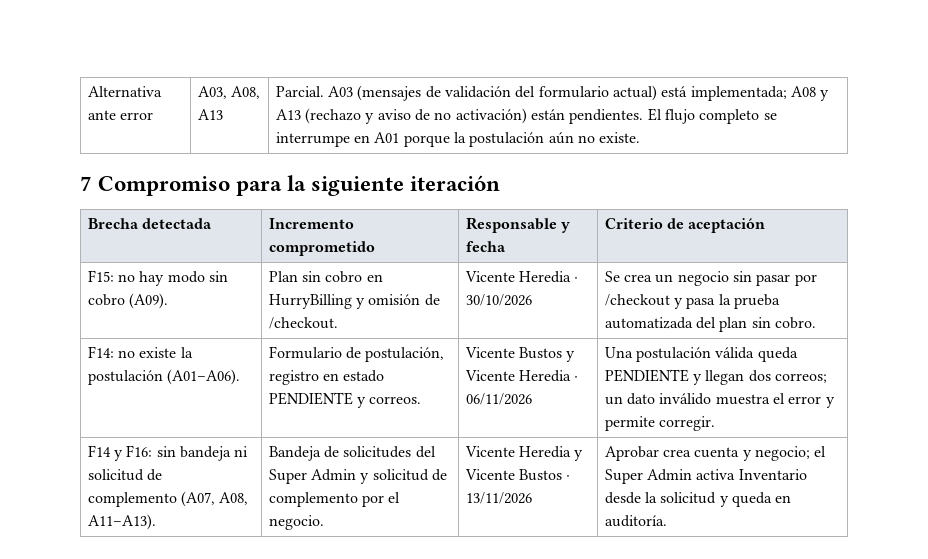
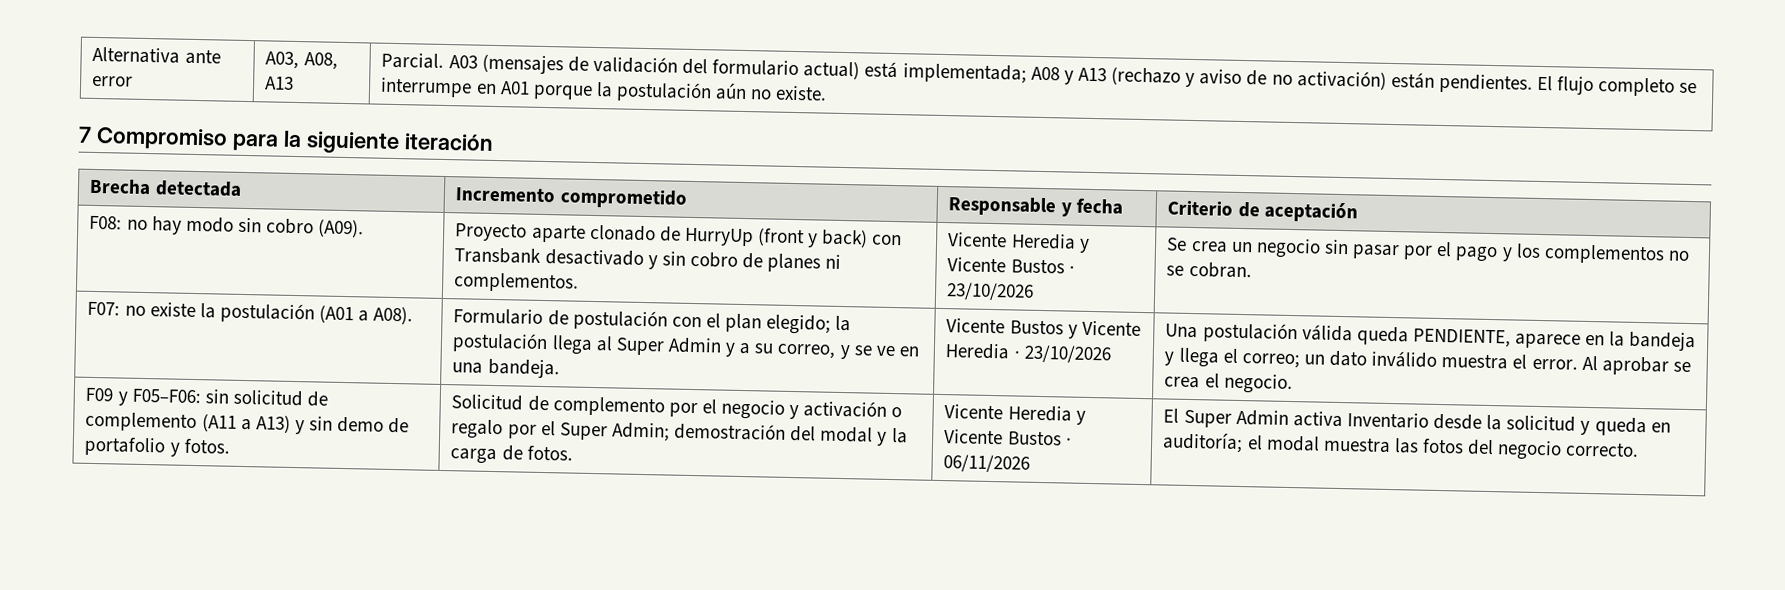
[87,270,114,282] F15: -> [89,215,123,230] F08:
[268,271,383,283] [268,294,440,309] [268,317,338,329] [464,271,579,283] [465,294,532,306] Plan sin cobro en HurryBilling y omisión de /checkout. | Vicente Heredia · 30/10/2026 -> [455,223,903,249] [454,247,842,273] [454,272,580,293] [947,232,1090,253] [947,257,1075,274] [946,282,1035,301] Proyecto aparte clonado de HurryUp (front y back) con Transbank desactivado y sin cobro de planes ni complementos. | Vicente Heredia y Vicente Bustos · 23/10/2026
[604,294,781,309] [604,317,817,332] [87,346,114,358] /checkout y pasa la prueba automatizada del plan sin cobro. // F14: -> [1436,241,1690,265] [1166,261,1252,279] [87,301,121,316] el pago y los complementos no se cobran. // F07:
[167,369,241,385] (A01–A06). -> [319,305,414,326] (A01 a A08).
[365,347,445,362] [268,370,385,385] [268,392,422,408] postulación, registro en estado PENDIENTE y correos. -> [572,309,852,335] [452,332,919,360] [452,358,560,379] postulación con el plan elegido; la postulación llega al Super Admin y a su correo, y se ve en una bandeja.
[465,393,532,405] 06/11/2026 -> [1023,344,1112,364] 23/10/2026
[604,369,828,385] PENDIENTE y llegan dos correos; -> [1412,328,1697,352] [1164,347,1300,369] PENDIENTE, aparece en la bandeja y llega el correo;
[788,396,835,408] [604,416,716,431] [87,445,249,461] [87,469,163,481] [87,491,249,507] [87,514,156,530] [268,446,436,461] [268,469,448,484] [268,492,401,507] [268,515,324,530] [464,446,584,461] [464,469,571,481] [465,492,532,504] [604,446,827,461] error y permite corregir. // F14 y F16: sin bandeja ni solicitud de complemento (A07, A08, A11–A13). | Bandeja de solicitudes del Super Admin y solicitud de complemento por el negocio. | Vicente Heredia y Vicente Bustos · 13/11/2026 | Aprobar crea cuenta y negocio; el -> [1531,355,1691,376] [1164,373,1293,395] [85,387,329,407] [85,411,410,435] [84,436,230,457] [451,394,903,420] [451,419,908,446] [450,445,573,465] [944,404,1086,425] [944,429,1072,446] [943,454,1031,473] [1163,408,1180,423] error. Al aprobar se crea el negocio. // F09 y F05–F06: sin solicitud de complemento (A11 a A13) y sin demo de portafolio y fotos. | Solicitud de complemento por el negocio y activación o regalo por el Super Admin; demostración del modal y la carga de fotos. | Vicente Heredia y Vicente Bustos · 06/11/2026 | El
[604,515,667,527] auditoría. -> [1162,432,1640,461] auditoría; el modal muestra las fotos del negocio correcto.

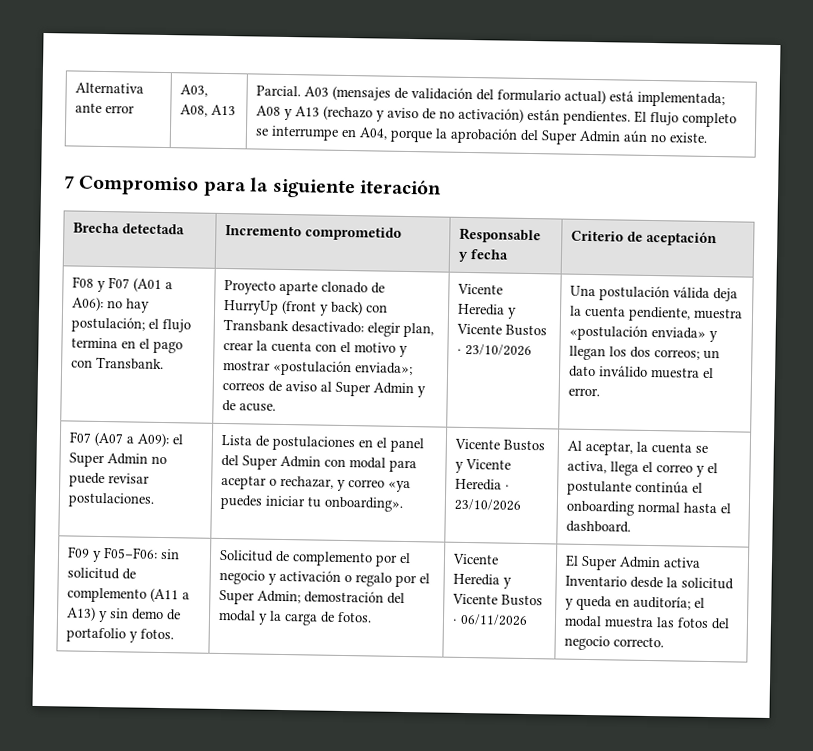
[499,81,530,95] A01 -> [359,127,389,140] A04,
[616,81,713,103] postulación -> [450,127,622,145] aprobación del Super Admin
[89,215,365,239] F08: no hay modo sin cobro (A09). -> [72,276,174,293] [72,296,151,313] [71,316,192,333] [71,337,184,354] [71,356,165,371] F08 y F07 (A01 a A06): no hay postulación; el flujo termina en el pago con Transbank.
[544,249,842,273] [454,272,580,293] desactivado y sin cobro de planes ni complementos. -> [291,321,435,338] [223,340,409,358] [223,359,414,377] [222,380,427,398] [222,399,277,412] desactivado: elegir plan, crear la cuenta con el motivo y mostrar «postulación enviada»; correos de aviso al Super Admin y de acuse.
[1166,237,1690,265] [1166,261,1252,279] [87,301,414,326] [453,308,852,335] [452,332,919,360] [452,358,560,379] Se crea un negocio sin pasar por el pago y los complementos no se cobran. // F07: no existe la postulación (A01 a A08). | Formulario de postulación con el plan elegido; la postulación llega al Super Admin y a su correo, y se ve en una bandeja. -> [570,285,739,302] [570,305,744,322] [569,324,719,343] [569,345,721,361] [569,365,715,379] [568,387,601,397] [69,431,185,448] [69,452,168,468] [69,472,151,488] [68,492,156,508] [221,434,425,453] [221,454,418,473] [221,474,412,493] [220,494,404,512] Una postulación válida deja la cuenta pendiente, muestra «postulación enviada» y llegan los dos correos; un dato inválido muestra el error. // F07 (A07 a A09): el Super Admin no puede revisar postulaciones. | Lista de postulaciones en el panel del Super Admin con modal para aceptar o rechazar, y correo «ya puedes iniciar tu onboarding».
[1165,322,1697,352] [1164,347,1691,376] [1164,373,1293,395] Una postulación válida queda PENDIENTE, aparece en la bandeja y llega el correo; un dato inválido muestra el error. Al aprobar se crea el negocio. -> [567,440,709,456] [567,460,719,477] [567,480,704,496] [566,500,732,516] [566,520,632,533] Al aceptar, la cuenta se activa, llega el correo y el postulante continúa el onboarding normal hasta el dashboard.

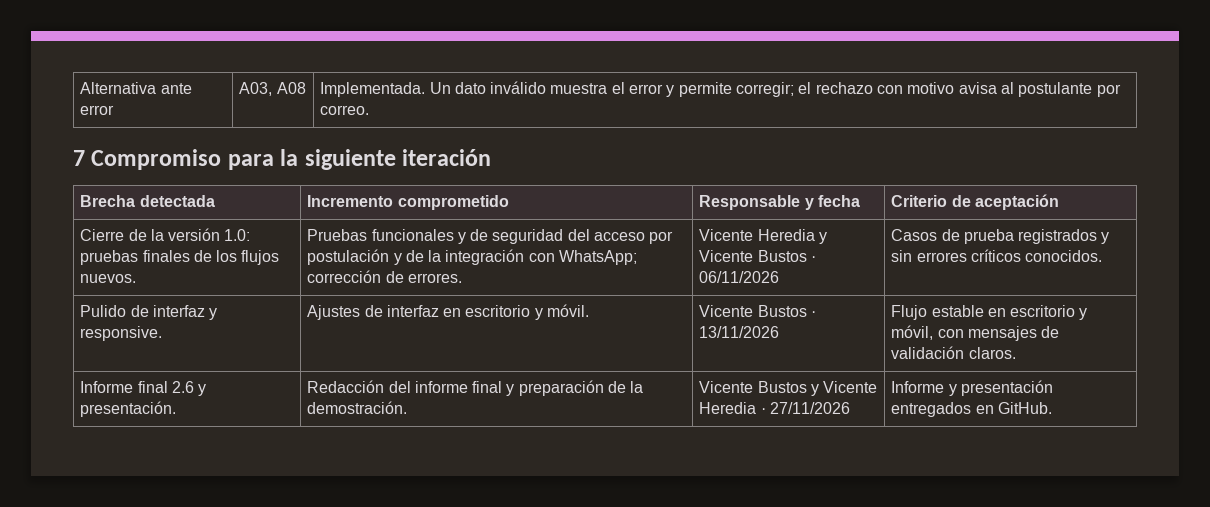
[180,104,237,117] [256,85,726,108] [256,105,738,128] [255,125,709,145] A08, A13 | Parcial. A03 (mensajes de validación del formulario actual) está implementada; A08 y A13 (rechazo y aviso de no activación) están pendientes. El flujo completo se interrumpe en A04, porque la aprobación del Super Admin aún no existe. -> [276,82,306,94] [320,81,1121,97] [320,105,370,115] A08 | Implementada. Un dato inválido muestra el error y permite corregir; el rechazo con motivo avisa al postulante por correo.
[72,276,174,293] [72,296,151,313] [71,316,192,333] [71,337,184,354] [71,356,165,371] [224,280,386,296] [223,299,389,316] [223,318,435,338] [223,340,409,358] [223,359,414,377] [222,380,427,398] [222,399,277,412] [457,283,504,295] [458,303,518,319] [456,323,548,337] [457,343,533,357] [570,285,739,302] [570,305,744,322] [569,324,719,343] [569,345,721,361] [569,365,715,379] [568,387,601,397] [69,431,185,448] [69,452,168,468] [69,472,151,488] [68,492,156,508] [221,434,425,453] [221,454,418,473] [221,474,412,493] [220,494,404,512] [454,438,546,452] [455,458,512,473] [455,478,511,491] [454,498,522,511] [567,440,709,456] [567,460,719,477] [567,480,704,496] [566,500,732,516] [566,520,632,533] [67,546,181,563] [67,567,137,580] [67,587,191,603] [66,606,182,623] [66,627,175,643] [219,549,412,567] [219,569,431,588] [219,589,406,605] [218,609,373,626] F08 y F07 (A01 a A06): no hay postulación; el flujo termina en el pago con Transbank. | Proyecto aparte clonado de HurryUp (front y back) con Transbank desactivado: elegir plan, crear la cuenta con el motivo y mostrar «postulación enviada»; correos de aviso al Super Admin y de acuse. | Vicente Heredia y Vicente Bustos · 23/10/2026 | Una postulación válida deja la cuenta pendiente, muestra «postulación enviada» y llegan los dos correos; un dato inválido muestra el error. // F07 (A07 a A09): el Super Admin no puede revisar postulaciones. | Lista de postulaciones en el panel del Super Admin con modal para aceptar o rechazar, y correo «ya puedes iniciar tu onboarding». | Vicente Bustos y Vicente Heredia · 23/10/2026 | Al aceptar, la cuenta se activa, llega el correo y el postulante continúa el onboarding normal hasta el dashboard. // F09 y F05–F06: sin solicitud de complemento (A11 a A13) y sin demo de portafolio y fotos. | Solicitud de complemento por el negocio y activación o regalo por el Super Admin; demostración del modal y la carga de fotos. -> [80,228,251,241] [80,250,280,265] [80,274,137,283] [307,229,674,244] [307,249,638,265] [307,270,462,283] Cierre de la versión 1.0: pruebas finales de los flujos nuevos. | Pruebas funcionales y de seguridad del acceso por postulación y de la integración con WhatsApp; corrección de errores.
[565,554,702,571] [565,575,735,590] [565,595,706,611] [564,615,731,630] [564,635,665,651] El Super Admin activa Inventario desde la solicitud y queda en auditoría; el modal muestra las fotos del negocio correcto. -> [891,229,1110,244] [891,249,1103,262] [80,305,218,320] [80,326,163,341] [307,304,590,320] [699,305,816,317] [699,326,780,338] [891,305,1088,320] [891,325,1060,341] [891,346,1016,359] [80,381,207,396] [80,401,177,417] [307,380,644,396] [307,401,408,414] [699,381,878,396] [699,402,850,414] [891,380,1053,396] [891,402,1052,417] Casos de prueba registrados y sin errores críticos conocidos. // Pulido de interfaz y responsive. | Ajustes de interfaz en escritorio y móvil. | Vicente Bustos · 13/11/2026 | Flujo estable en escritorio y móvil, con mensajes de validación claros. // Informe final 2.6 y presentación. | Redacción del informe final y preparación de la demostración. | Vicente Bustos y Vicente Heredia · 27/11/2026 | Informe y presentación entregados en GitHub.

